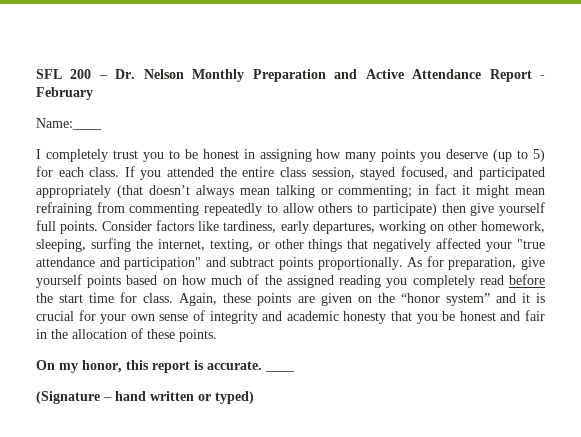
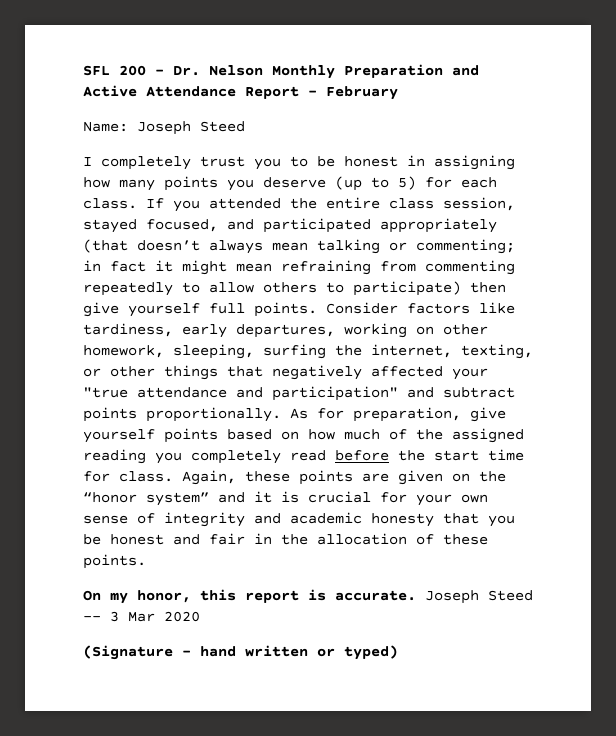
[36,118,102,130] Name:____ -> [83,121,245,135] Name: Joseph Steed
[265,370,295,372] ____ -> [425,590,533,604] [83,611,200,622] Joseph Steed -- 3 Mar 2020

